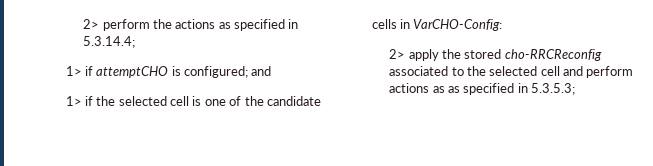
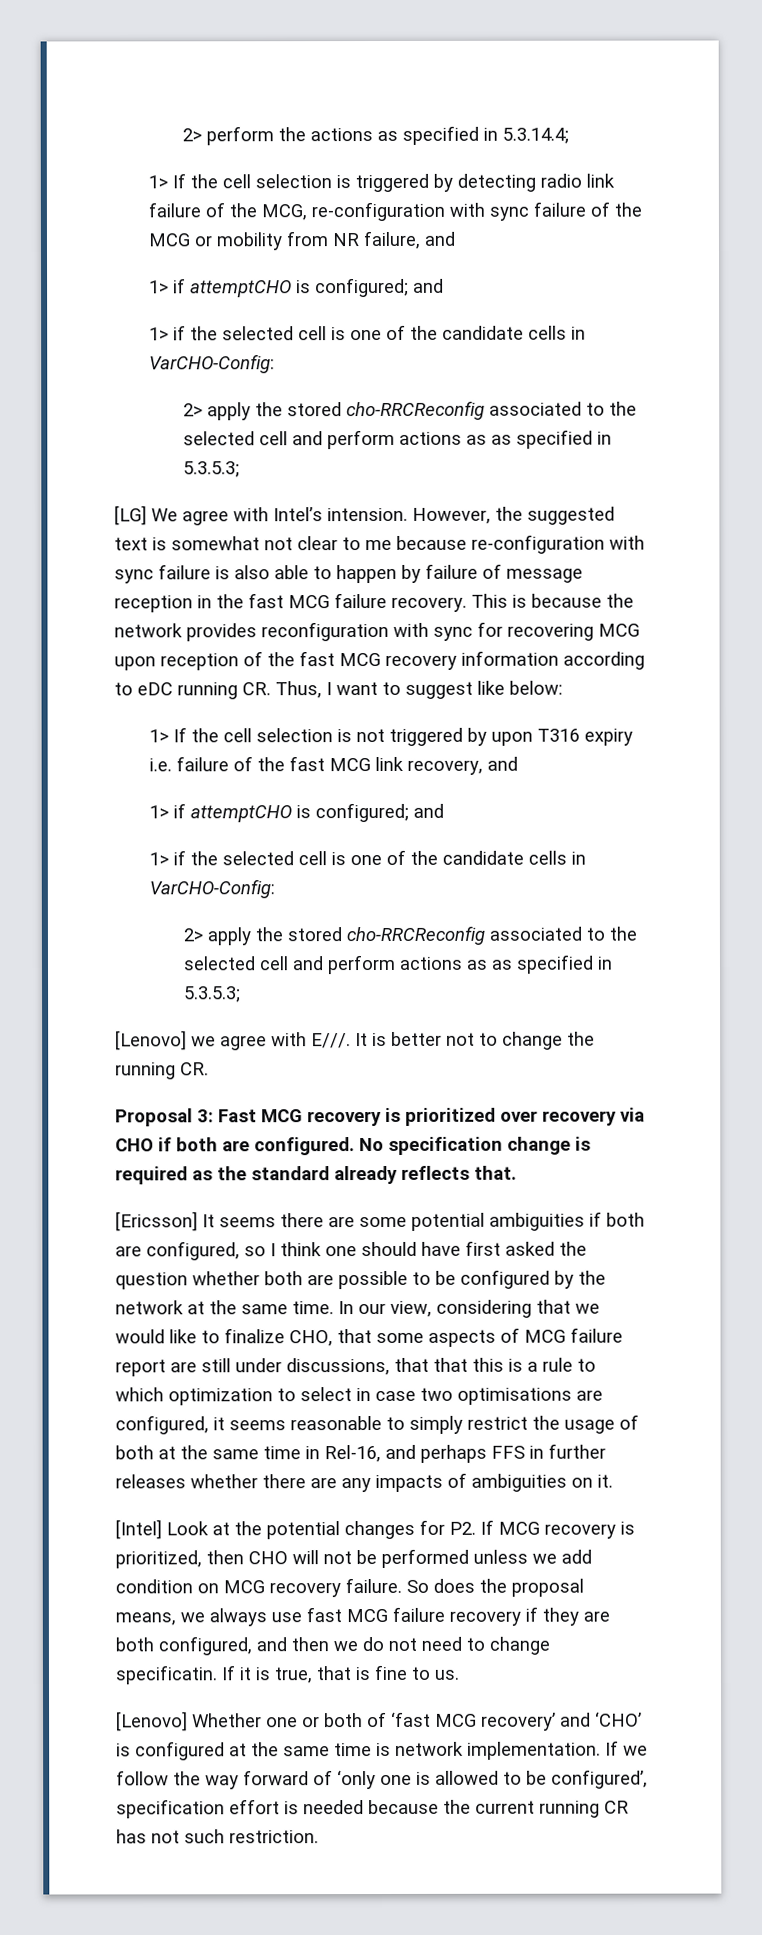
(136, 42) none -> [147,173,615,193] [147,201,642,222] [147,230,455,251] // 1> If the cell selection is triggered by detecting radio link failure of the MCG, re-configuration with sync failure of the MCG or mobility from NR failure, and
(576, 89) none -> [114,505,615,526] [114,534,645,554] [114,563,583,584] [114,592,634,613] [114,621,640,642] [114,650,645,671] [114,680,563,700] [148,727,633,746] [148,756,518,775] [148,802,444,823] [148,849,586,866] [148,879,275,899] [183,925,638,946] [183,954,614,975] [184,986,242,1003] [115,1030,595,1051] [115,1062,209,1080] [115,1107,645,1127] [115,1136,591,1156] [115,1165,517,1185] [115,1211,645,1232] [115,1240,587,1261] [115,1269,606,1290] [115,1299,600,1318] [115,1327,623,1347] [115,1357,596,1377] [115,1387,603,1406] [115,1414,639,1435] [115,1443,606,1463] [115,1472,613,1493] [115,1519,635,1540] [115,1548,592,1569] [115,1577,584,1598] [115,1606,610,1627] [115,1636,550,1656] [115,1664,459,1685] [116,1711,642,1732] [116,1740,648,1761] [116,1769,648,1790] [116,1799,629,1819] [116,1829,319,1844] // [LG] We agree with Intel’s intension. However, the suggested text is somewhat not clear to me because re-configuration with sync failure is also able to happen by failure of message reception in the fast MCG failure recovery. This is because the network provides reconfiguration with sync for recovering MCG upon reception of the fast MCG recovery information according to eDC running CR. Thus, I want to suggest like below: // 1> If the cell selection is not triggered by upon T316 expiry i.e. failure of the fast MCG link recovery, and // 1> if attemptCHO is configured; and // 1> if the selected cell is one of the candidate cells in VarCHO-Config: // 2> apply the stored cho-RRCReconfig associated to the selected cell and perform actions as as specified in 5.3.5.3; // [Lenovo] we agree with E///. It is better not to change the running CR. // Proposal 3: Fast MCG recovery is prioritized over recovery via CHO if both are configured. No specification change is required as the standard already reflects that. // [Ericsson] It seems there are some potential ambiguities if both are configured, so I think one should have first asked the question whether both are possible to be configured by the network at the same time. In our view, considering that we would like to finalize CHO, that some aspects of MCG failure report are still under discussions, that that this is a rule to which optimization to select in case two optimisations are configured, it seems reasonable to simply restrict the usage of both at the same time in Rel-16, and perhaps FFS in further releases whether there are any impacts of ambiguities on it. // [Intel] Look at the potential changes for P2. If MCG recovery is prioritized, then CHO will not be performed unless we add condition on MCG recovery failure. So does the proposal means, we always use fast MCG failure recovery if they are both configured, and then we do not need to change specificatin. If it is true, that is fine to us. // [Lenovo] Whether one or both of ‘fast MCG recovery’ and ‘CHO’ is configured at the same time is network implementation. If we follow the way forward of ‘only one is allowed to be configured’, specification effort is needed because the current running CR has not such restriction.

